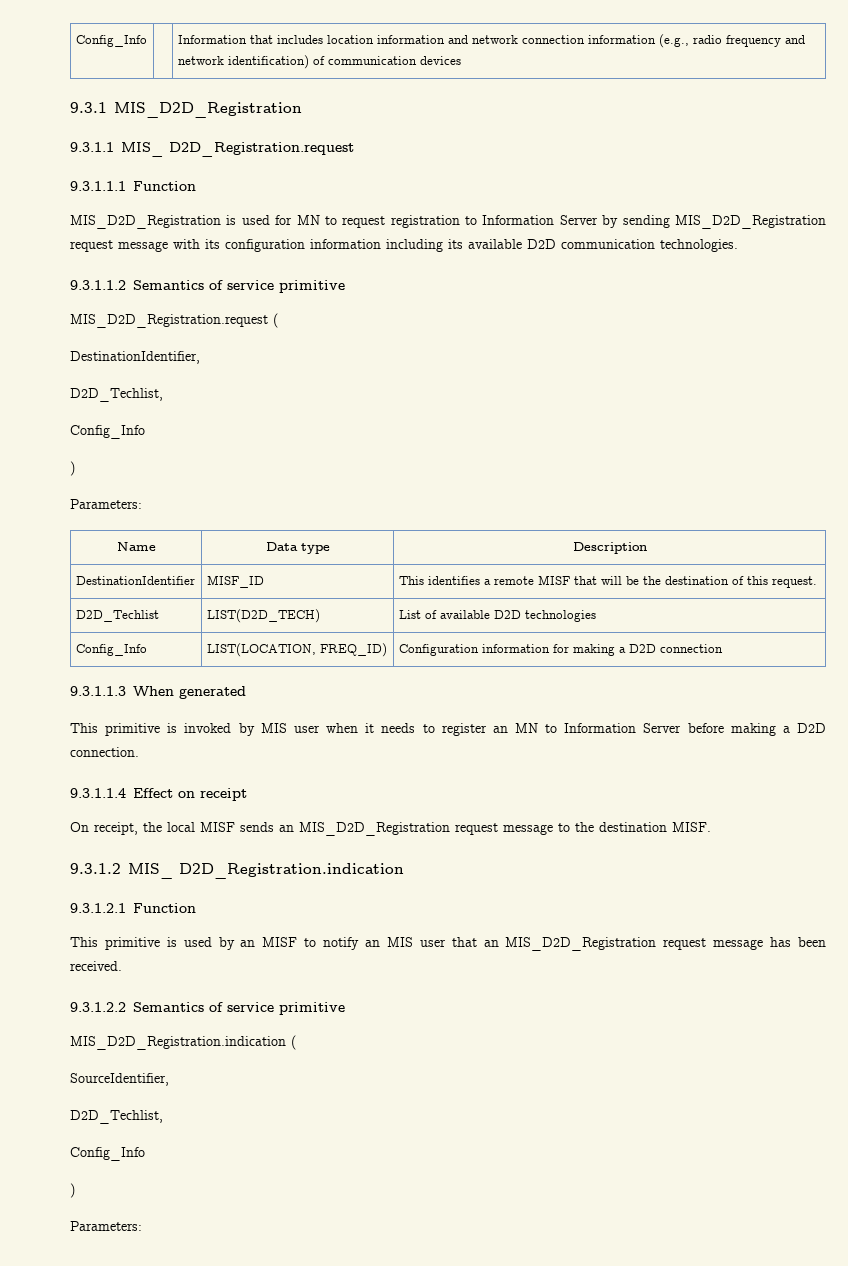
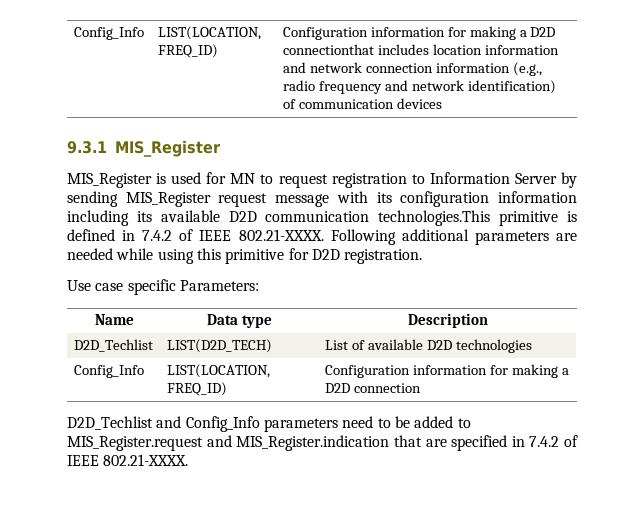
[75,35,147,47] [177,35,273,44] Config_Info | | Information that -> [73,27,144,40] [157,26,261,40] [157,44,218,58] [282,26,556,40] [282,44,374,55] Config_Info | LIST(LOCATION, FREQ_ID) | Configuration information for making a D2D connectionthat
[114,102,302,118] [70,142,354,157] [70,181,196,191] [70,215,221,229] MIS_D2D_Registration // 9.3.1.1 MIS_ D2D_Registration.request // 9.3.1.1.1 Function // MIS_D2D_Registration -> [115,140,221,157] [67,173,152,188] MIS_Register // MIS_Register
[674,215,826,229] MIS_D2D_Registration -> [125,192,211,207] MIS_Register
[660,239,738,252] [70,280,345,293] [70,313,278,328] [70,351,200,364] [70,388,163,402] [70,425,145,439] [70,461,75,476] technologies. // 9.3.1.1.2 Semantics of service primitive // MIS_D2D_Registration.request ( // DestinationIdentifier, // D2D_Techlist, // Config_Info // ) // -> [378,210,577,226] [67,229,577,245] [67,248,423,264] [67,279,176,295] technologies.This primitive is defined in 7.4.2 of IEEE 802.21-XXXX. Following additional parameters are needed while using this primitive for D2D registration. // Use case specific
[75,576,195,585] [206,575,264,588] [398,575,817,588] // DestinationIdentifier | MISF_ID | This identifies a remote MISF that will be the destination of this request. -> (488, 320) none
[70,686,246,699] [70,723,826,736] [70,747,139,757] [70,788,247,801] [70,822,711,836] [70,863,404,879] [70,903,196,913] [70,937,827,951] [70,961,122,971] [70,1002,345,1015] [70,1035,296,1050] [70,1073,169,1086] [70,1110,163,1124] [70,1147,145,1161] [70,1183,75,1198] [70,1221,142,1231] 9.3.1.1.3 When generated // This primitive is invoked by MIS user when it needs to register an MN to Information Server before making a D2D connection. // 9.3.1.1.4 Effect on receipt // On receipt, the local MISF sends an MIS_D2D_Registration request message to the destination MISF. // 9.3.1.2 MIS_ D2D_Registration.indication // 9.3.1.2.1 Function // This primitive is used by an MISF to notify an MIS user that an MIS_D2D_Registration request message has been received. // 9.3.1.2.2 Semantics of service primitive // MIS_D2D_Registration.indication ( // SourceIdentifier, // D2D_Techlist, // Config_Info // ) // Parameters: -> [67,416,471,432] [67,435,578,451] [67,454,189,466] D2D_Techlist and Config_Info parameters need to be added to MIS_Register.request and MIS_Register.indication that are specified in 7.4.2 of IEEE 802.21-XXXX.

